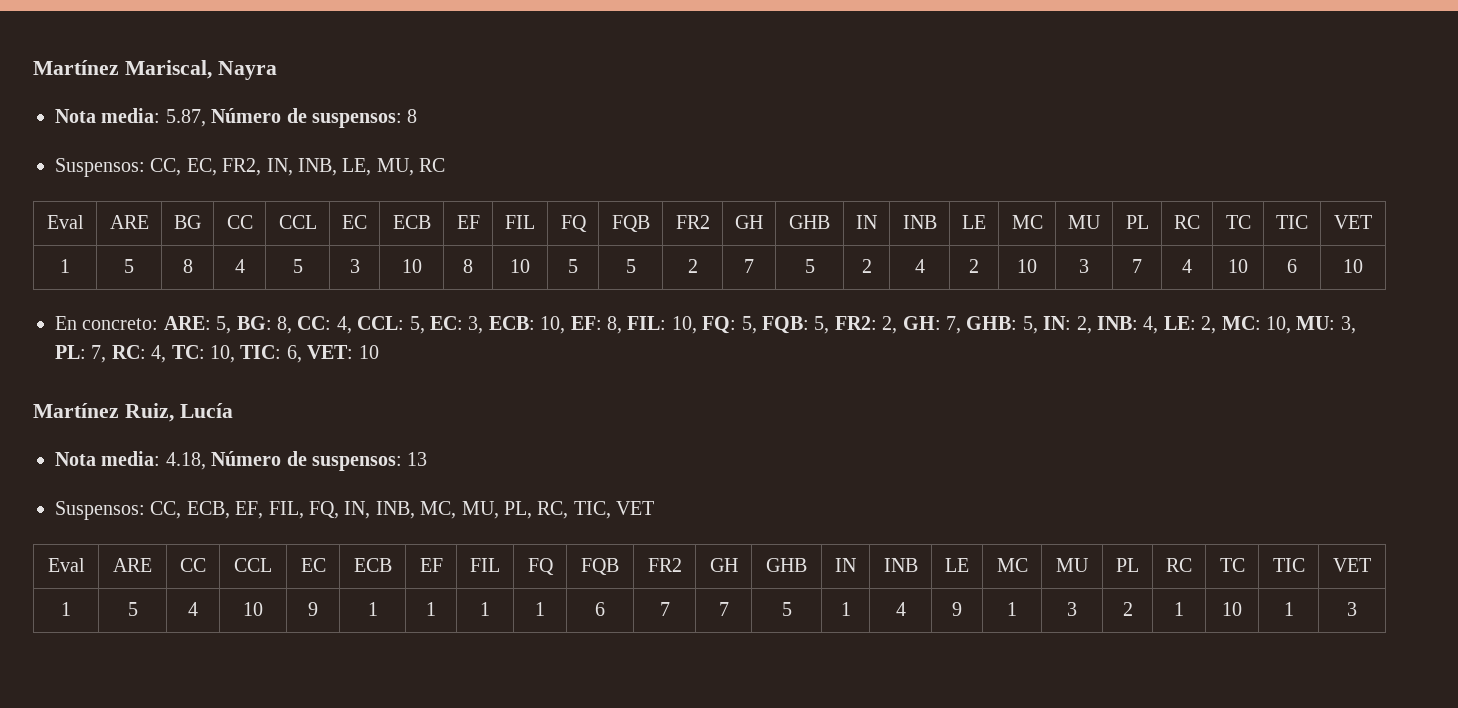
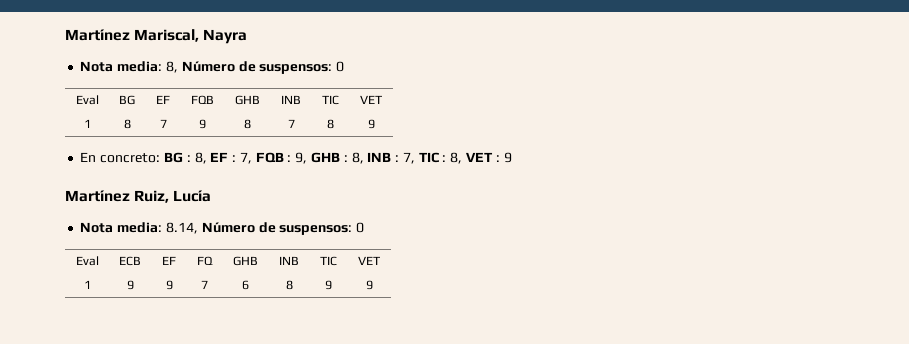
[165,108,418,128] [55,158,446,177] [46,215,84,229] [109,215,149,229] [174,215,201,229] [226,215,253,229] [278,215,317,229] [342,215,367,229] [392,215,431,229] [456,215,480,229] [505,215,535,229] [560,215,587,232] [611,215,650,232] [675,215,710,229] [735,215,763,229] [789,215,830,229] [856,215,877,229] [902,215,937,229] [962,215,986,229] [1011,215,1043,229] [1068,215,1101,229] [1125,215,1149,229] [1174,215,1200,229] [1225,215,1251,229] [1276,215,1308,229] [1334,215,1372,229] [60,259,70,273] [124,259,134,273] [182,259,193,273] [234,259,245,273] [292,259,303,273] [349,259,360,273] [401,259,422,273] [463,259,473,273] [510,259,530,273] [568,259,578,273] [625,259,636,273] [687,259,698,273] [744,259,754,273] [804,259,815,273] [861,259,872,273] [914,259,925,273] [969,259,979,273] [1017,259,1037,273] [1079,259,1089,273] [1132,259,1142,273] [1182,259,1192,273] [1228,259,1248,273] [1287,259,1297,273] [1343,259,1363,273] [55,316,1356,334] [55,345,379,363] 5.87, Número de suspensos: 8 // Suspensos: CC, EC, FR2, IN, INB, LE, MU, RC // Eval | ARE | BG | CC | CCL | EC | ECB | EF | FIL | FQ | FQB | FR2 | GH | GHB | IN | INB | LE | MC | MU | PL | RC | TC | TIC | VET // 1 | 5 | 8 | 4 | 5 | 3 | 10 | 8 | 10 | 5 | 5 | 2 | 7 | 5 | 2 | 4 | 2 | 10 | 3 | 7 | 4 | 10 | 6 | 10 // En concreto: ARE: 5, BG: 8, CC: 4, CCL: 5, EC: 3, ECB: 10, EF: 8, FIL: 10, FQ: 5, FQB: 5, FR2: 2, GH: 7, GHB: 5, IN: 2, INB: 4, LE: 2, MC: 10, MU: 3, PL: 7, RC: 4, TC: 10, TIC: 6, VET: 10 -> [165,61,345,74] [75,95,99,105] [119,95,135,105] [156,95,170,104] [191,95,214,104] [235,95,260,105] [281,95,301,104] [322,95,339,105] [360,95,382,104] [83,119,91,128] [123,119,131,129] [159,119,167,128] [199,119,206,129] [244,119,251,129] [287,119,295,128] [327,119,334,129] [367,119,375,129] [80,152,512,164] 8, Número de suspensos: 0 // Eval | BG | EF | FQB | GHB | INB | TIC | VET // 1 | 8 | 7 | 9 | 8 | 7 | 8 | 9 // En concreto: BG : 8, EF : 7, FQB : 9, GHB : 8, INB : 7, TIC : 8, VET : 9
[165,451,428,471] [55,501,655,520] [47,558,85,572] [113,558,152,572] [180,558,206,572] [234,558,272,572] [300,558,326,572] [353,558,392,572] [419,558,443,572] [470,558,500,572] [527,558,554,575] [581,558,619,575] [647,558,682,572] [709,558,738,572] [766,558,807,572] [835,558,856,572] [883,558,918,572] [945,558,969,572] [996,558,1028,572] [1056,558,1089,572] [1116,558,1139,572] [1166,558,1192,572] [1219,558,1245,572] [1272,558,1305,572] [1333,558,1371,572] [61,602,71,616] [127,602,138,616] [188,602,198,616] [243,602,263,616] [308,602,318,616] [367,602,378,616] [426,602,436,616] [480,602,490,616] [535,602,545,616] [595,602,605,616] [659,602,670,616] [718,602,729,616] [781,602,792,616] [840,602,851,616] [895,602,906,616] [952,602,962,616] [1007,602,1017,616] [1067,602,1077,616] [1122,602,1133,616] [1174,602,1184,616] [1222,602,1242,616] [1283,602,1294,616] [1347,602,1357,616] 4.18, Número de suspensos: 13 // Suspensos: CC, ECB, EF, FIL, FQ, IN, INB, MC, MU, PL, RC, TIC, VET // Eval | ARE | CC | CCL | EC | ECB | EF | FIL | FQ | FQB | FR2 | GH | GHB | IN | INB | LE | MC | MU | PL | RC | TC | TIC | VET // 1 | 5 | 4 | 10 | 9 | 1 | 1 | 1 | 1 | 6 | 7 | 7 | 5 | 1 | 4 | 9 | 1 | 3 | 2 | 1 | 10 | 1 | 3 -> [165,222,365,235] [75,256,99,266] [119,256,141,266] [162,256,176,265] [197,256,213,265] [233,256,258,266] [279,256,299,265] [320,256,337,266] [358,256,380,265] [83,280,91,289] [126,280,134,290] [165,280,173,290] [201,280,208,289] [242,280,249,290] [285,280,293,290] [325,280,332,290] [365,280,373,290] 8.14, Número de suspensos: 0 // Eval | ECB | EF | FQ | GHB | INB | TIC | VET // 1 | 9 | 9 | 7 | 6 | 8 | 9 | 9

